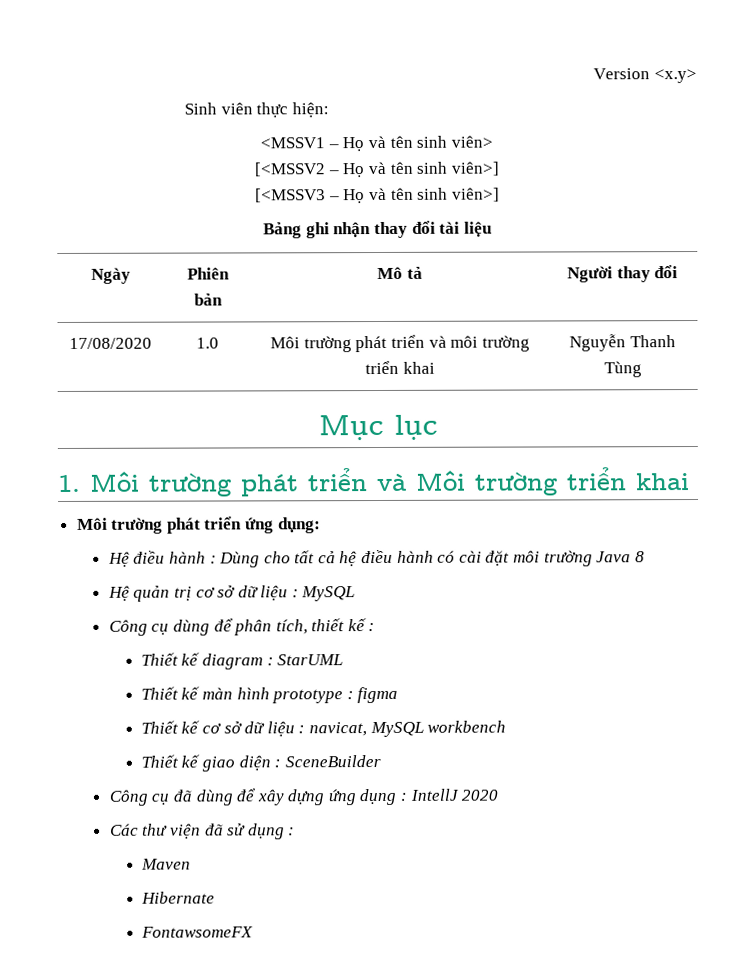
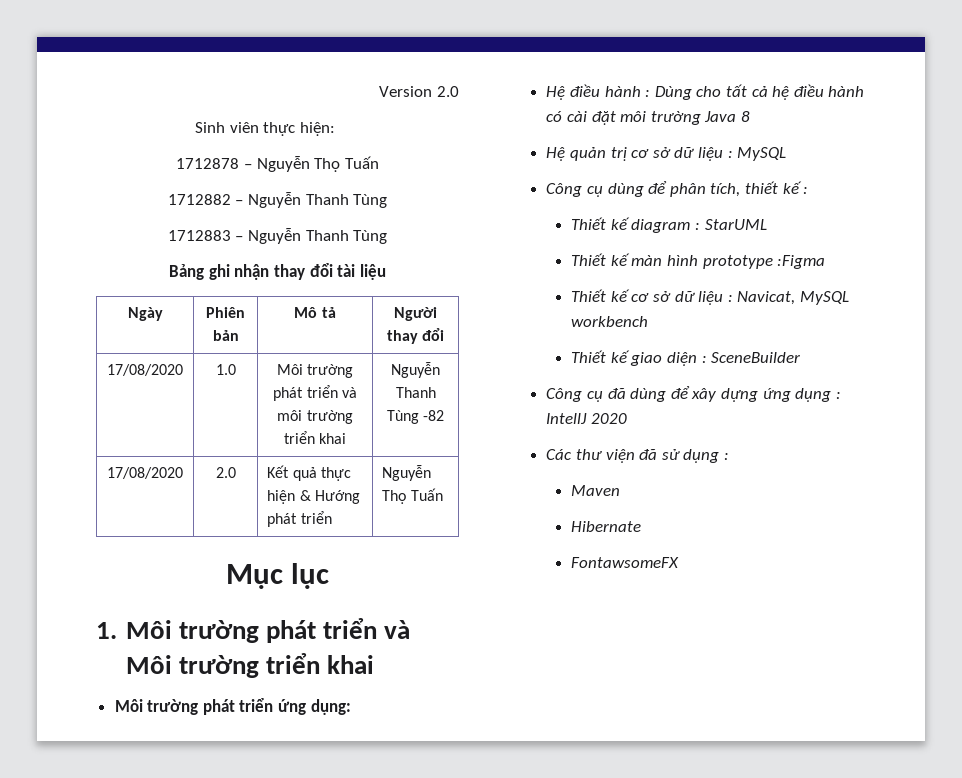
[654,68,697,84] <x.y> -> [436,86,459,97] 2.0
[260,135,493,152] [254,161,500,178] [255,187,500,204] <MSSV1 – Họ và tên sinh viên> // [<MSSV2 – Họ và tên sinh viên>] // [<MSSV3 – Họ và tên sinh viên>] -> [176,156,379,172] [167,192,388,208] [167,228,388,244] 1712878 – Nguyễn Thọ Tuấn // 1712882 – Nguyễn Thanh Tùng // 1712883 – Nguyễn Thanh Tùng
(642, 369) none -> [423,410,445,421] [107,467,183,479] [215,467,236,478] [267,465,351,481] [267,490,360,504] [267,511,332,527] [382,465,432,481] [382,488,443,504] -82 // 17/08/2020 | 2.0 | Kết quả thực hiện & Hướng phát triển | Nguyễn Thọ Tuấn
[346,686,399,704] : figma -> [777,255,826,269] :Figma
[308,722,367,737] navicat, -> [737,291,796,305] Navicat,

